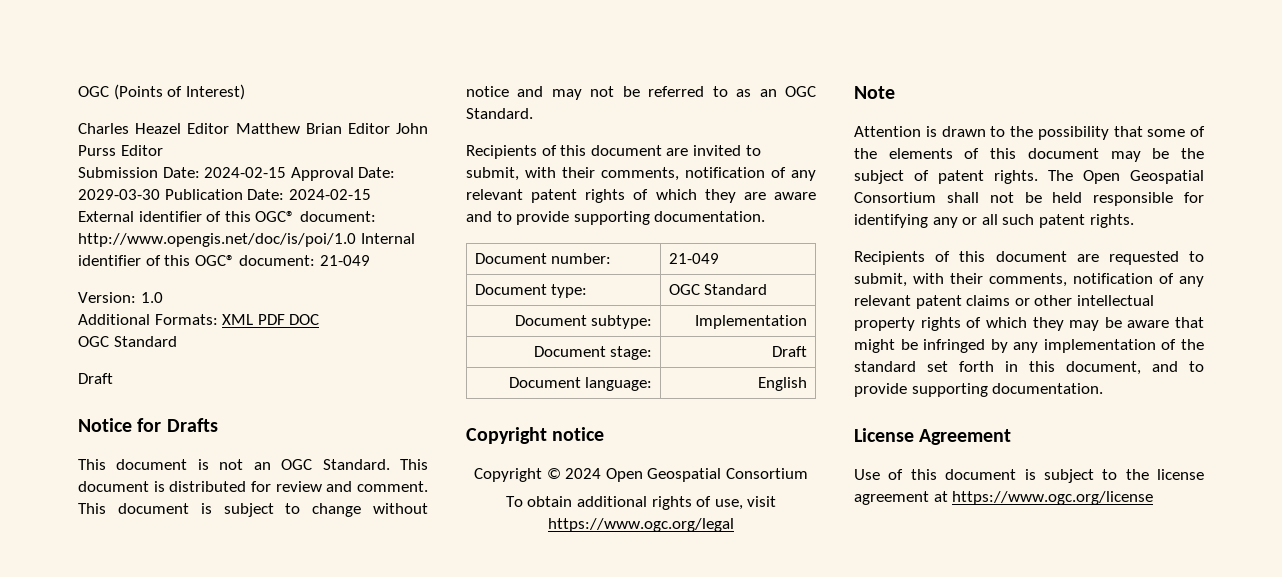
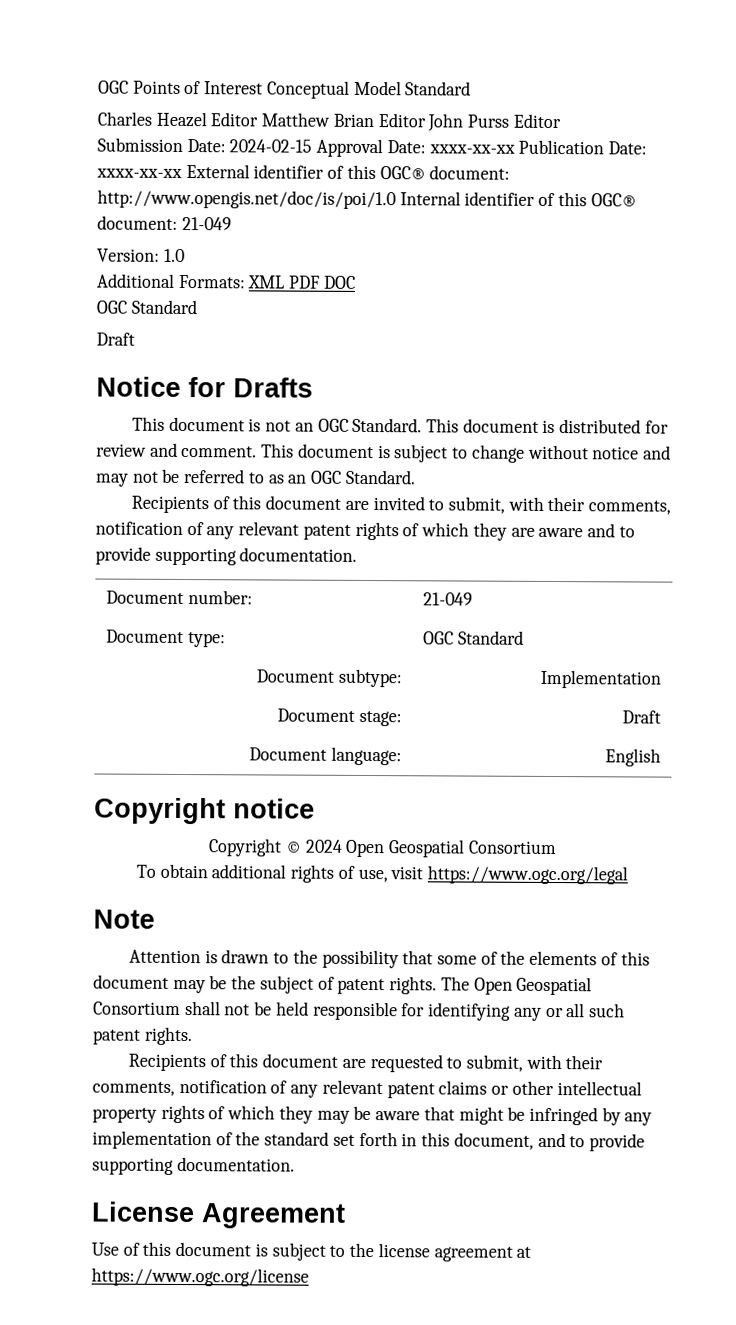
[78,84,245,100] OGC (Points of Interest) -> [98,80,472,99] OGC Points of Interest Conceptual Model Standard
[78,189,160,200] 2029-03-30 -> [428,144,515,154] xxxx-xx-xx
[288,189,371,200] 2024-02-15 -> [96,168,182,178] xxxx-xx-xx

